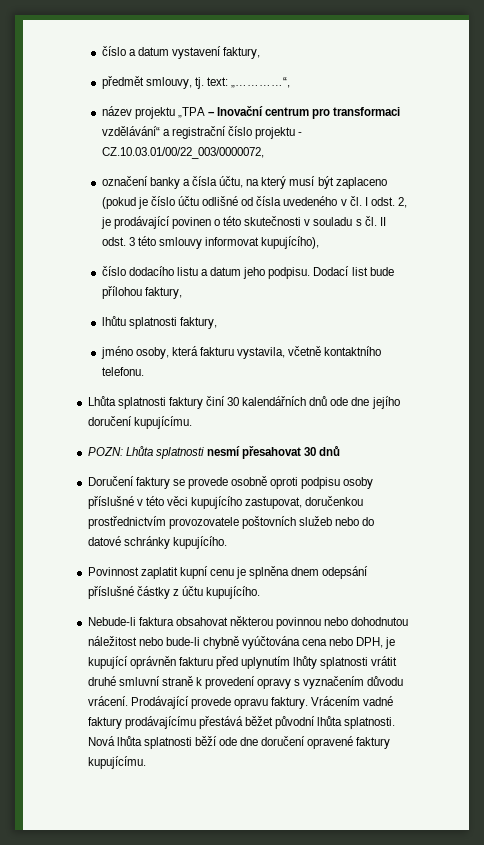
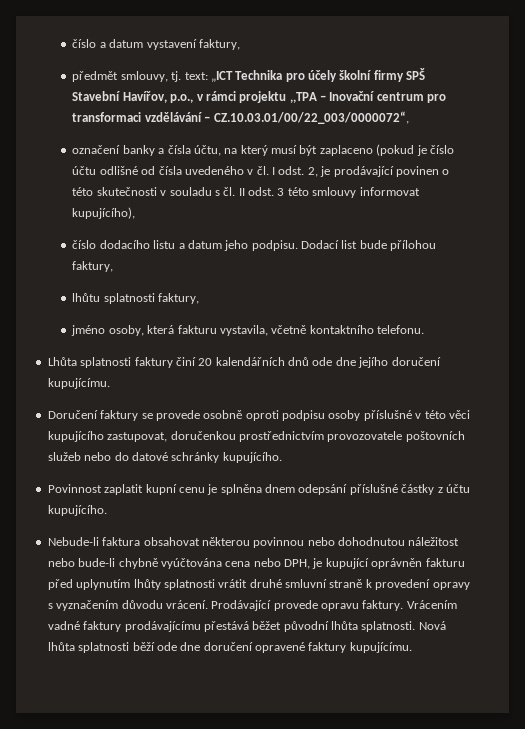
[231,77,291,88] [101,106,205,119] „…………“, // název projektu „TPA -> [210,68,426,82] [72,91,317,103] „ICT Technika pro účely školní firmy SPŠ Stavební Havířov, p.o., v rámci projektu ,,TPA
[101,126,303,139] [101,147,264,159] vzdělávání“ a registrační číslo projektu - CZ.10.03.01/00/22_003/0000072, -> [144,111,409,124] vzdělávání – CZ.10.03.01/00/22_003/0000072“,
[227,397,240,406] 30 -> [198,358,213,366] 20
[87,445,341,459] // POZN: Lhůta splatnosti nesmí přesahovat 30 dnů -> (110, 383) none

